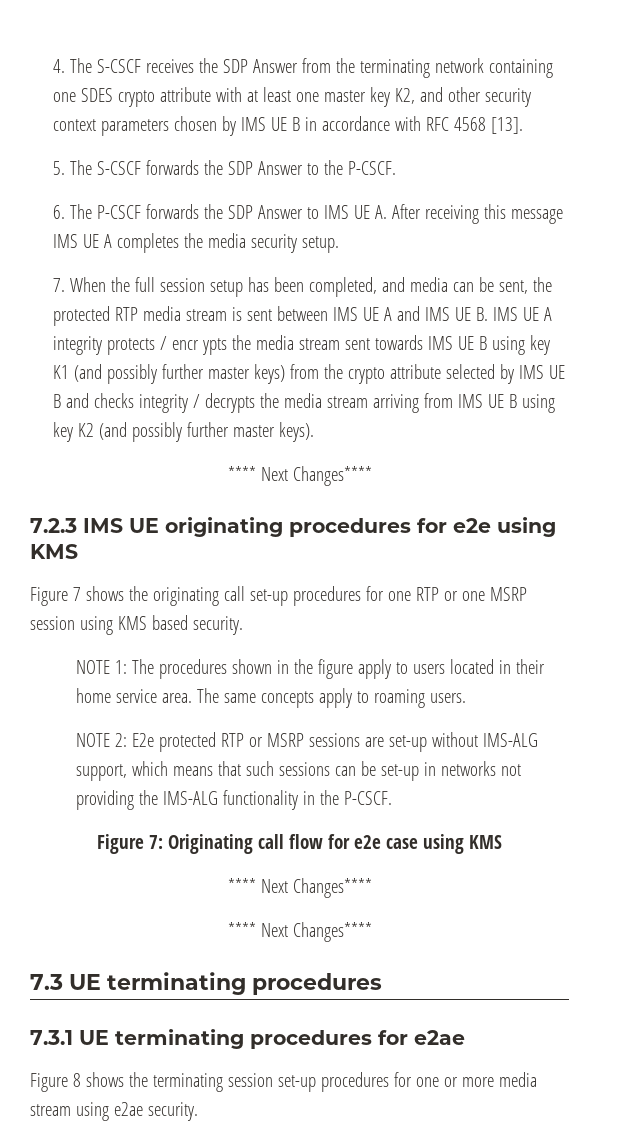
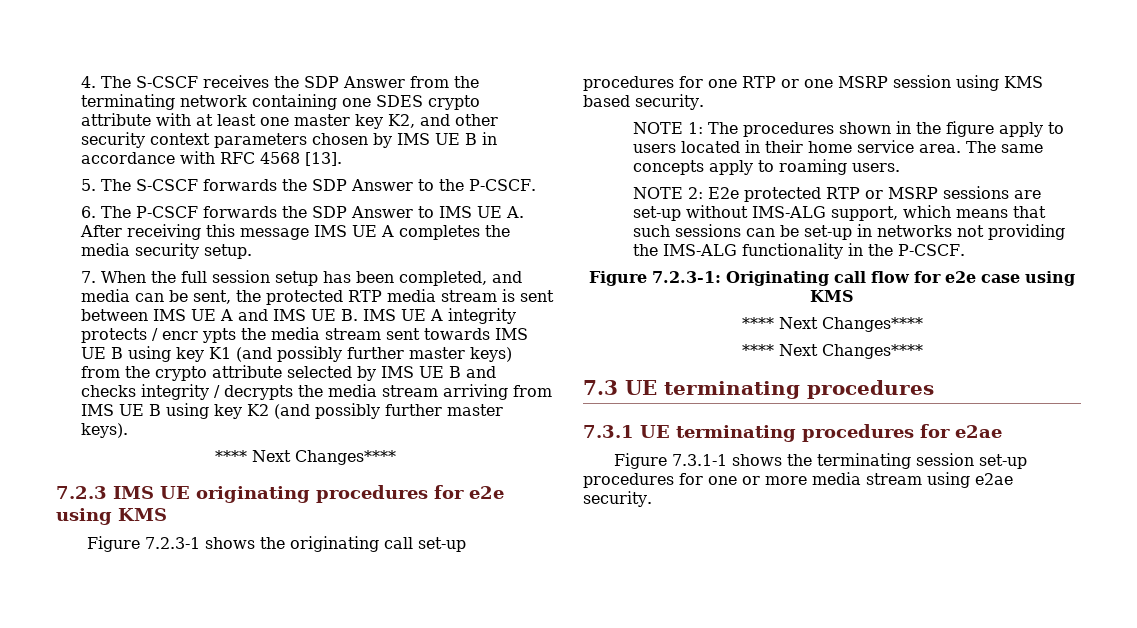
[72,587,81,601] 7 -> [145,537,201,549] 7.2.3-1
[149,835,164,849] 7: -> [652,271,721,283] 7.2.3-1:
[72,1073,81,1087] 8 -> [672,454,728,466] 7.3.1-1

